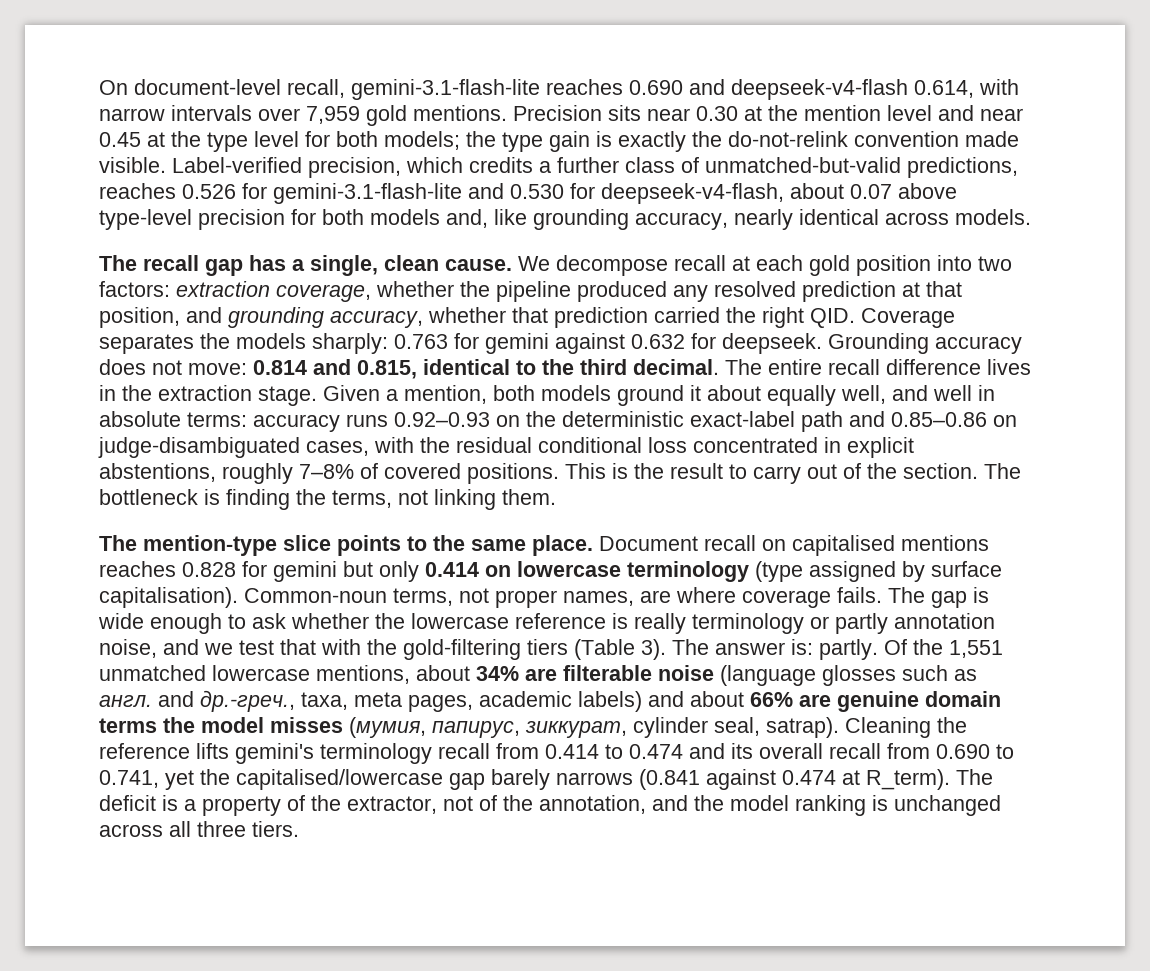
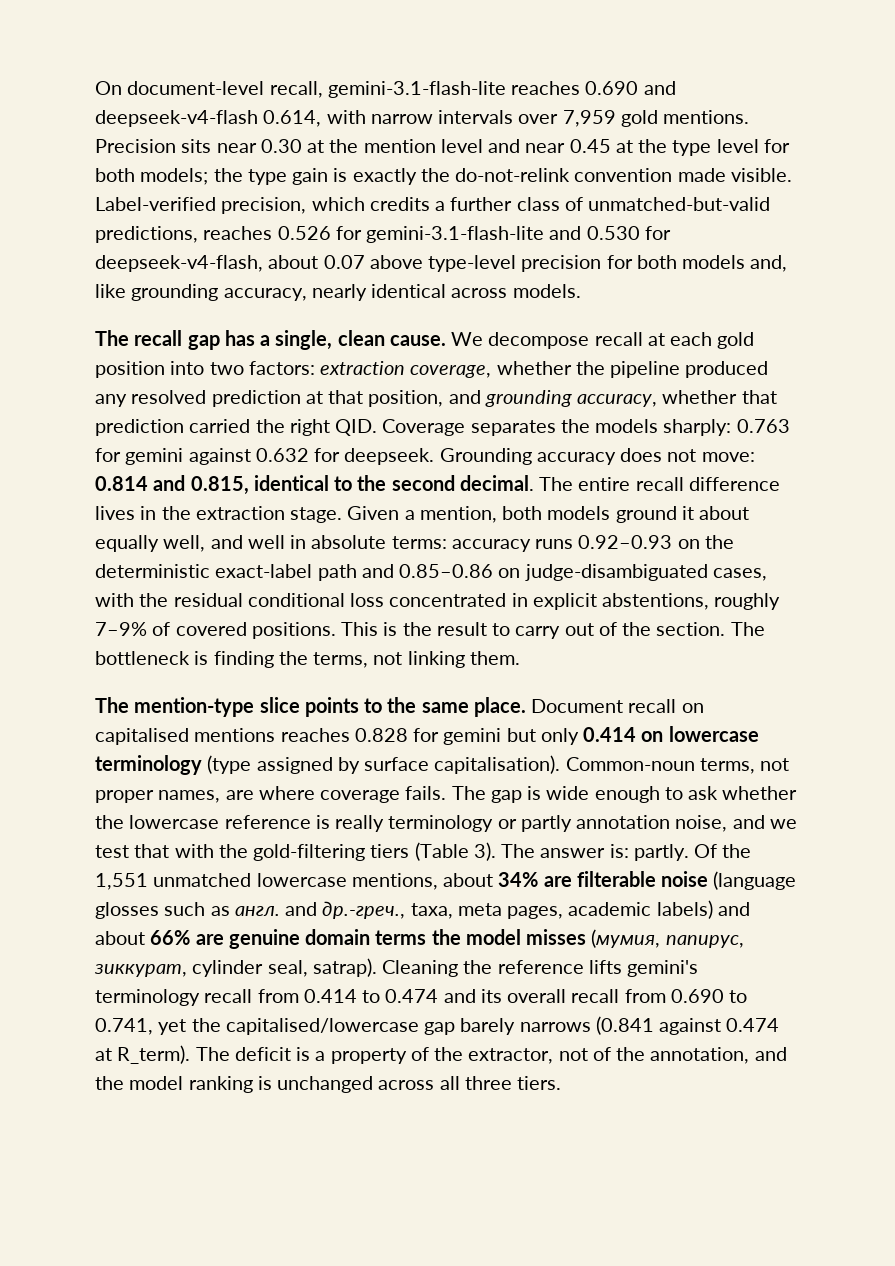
[580,359,627,375] third -> [391,475,455,491] second
[299,464,354,479] 7–8% -> [95,622,147,636] 7–9%

